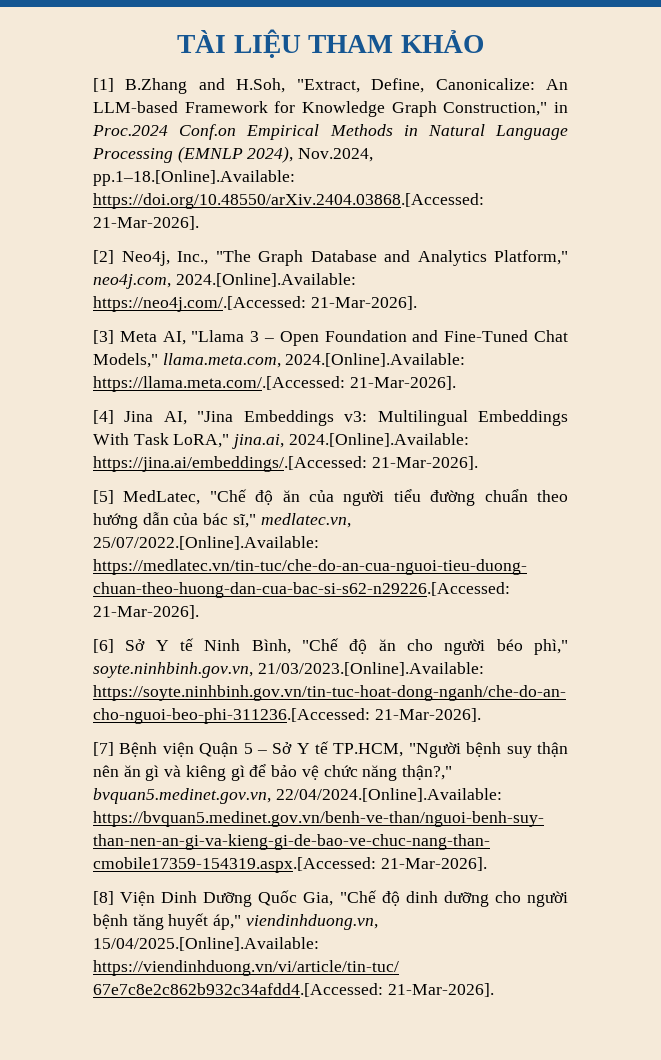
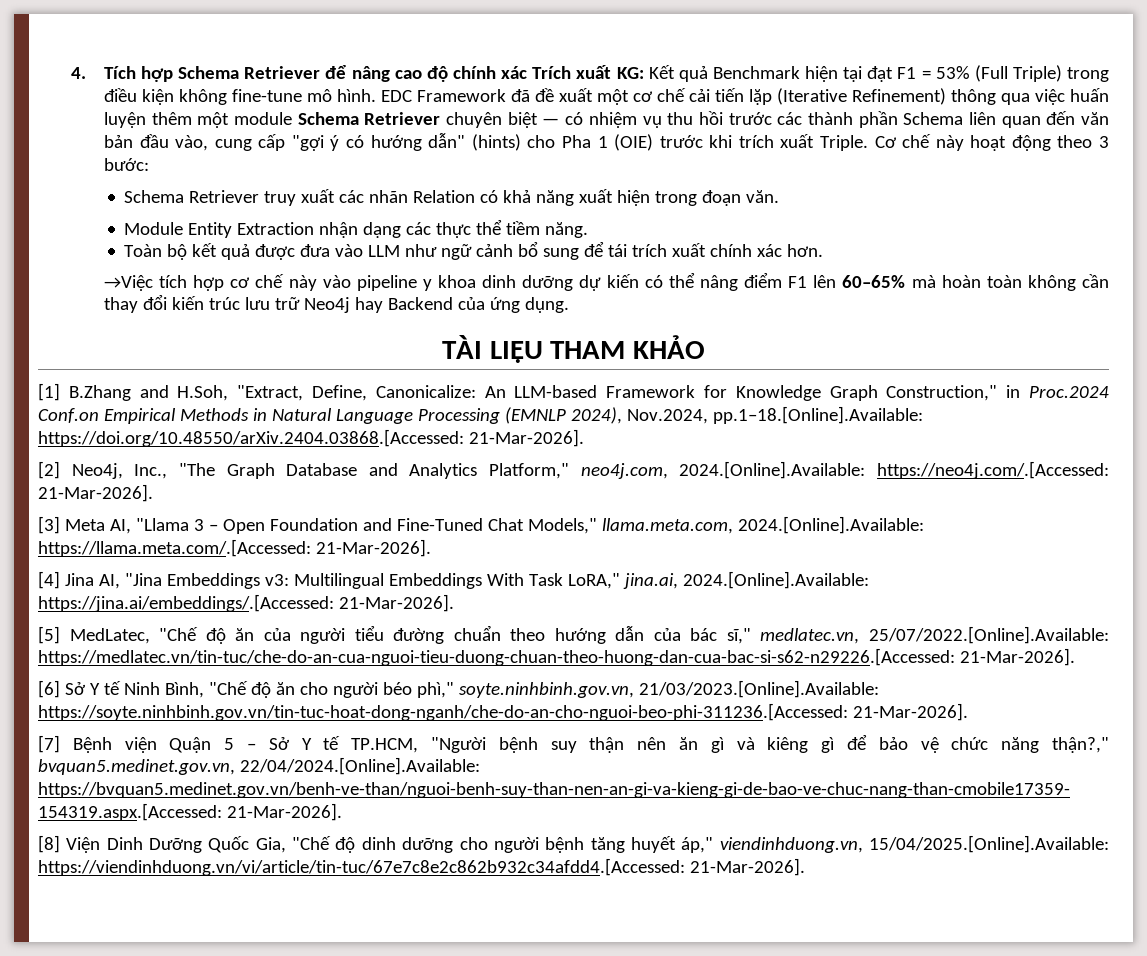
(177, 41) none -> [70,65,1109,82] [103,88,1109,105] [103,111,1110,128] [103,133,1109,151] [103,158,149,171] [124,189,780,206] [124,219,589,238] [124,241,824,260] [103,272,1109,291] [103,294,569,313] 4. Tích hợp Schema Retriever để nâng cao độ chính xác Trích xuất KG: Kết quả Benchmark hiện tại đạt F1 = 53% (Full Triple) trong điều kiện không fine-tune mô hình. EDC Framework đã đề xuất một cơ chế cải tiến lặp (Iterative Refinement) thông qua việc huấn luyện thêm một module Schema Retriever chuyên biệt — có nhiệm vụ thu hồi trước các thành phần Schema liên quan đến văn bản đầu vào, cung cấp "gợi ý có hướng dẫn" (hints) cho Pha 1 (OIE) trước khi trích xuất Triple. Cơ chế này hoạt động theo 3 bước: // Schema Retriever truy xuất các nhãn Relation có khả năng xuất hiện trong đoạn văn. // Module Entity Extraction nhận dạng các thực thể tiềm năng. // Toàn bộ kết quả được đưa vào LLM như ngữ cảnh bổ sung để tái trích xuất chính xác hơn. // →Việc tích hợp cơ chế này vào pipeline y khoa dinh dưỡng dự kiến có thể nâng điểm F1 lên 60–65% mà hoàn toàn không cần thay đổi kiến trúc lưu trữ Neo4j hay Backend của ứng dụng. //

